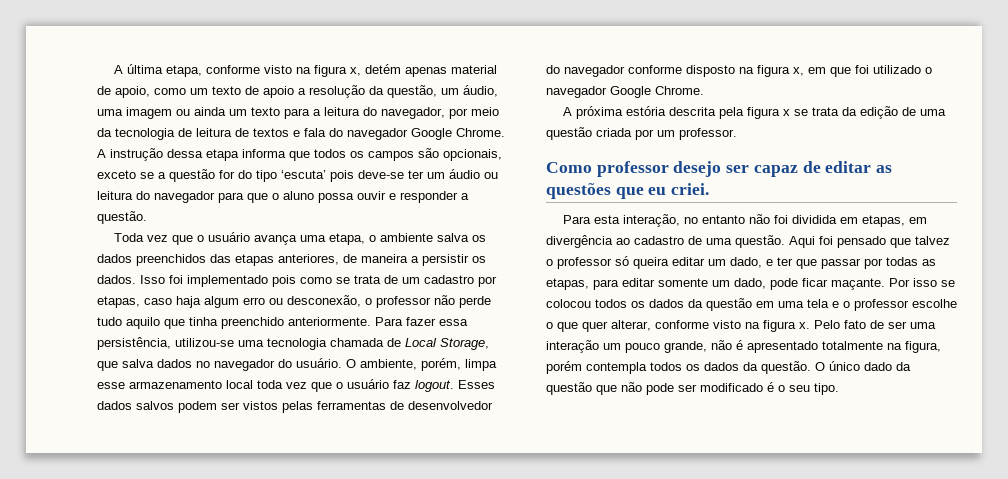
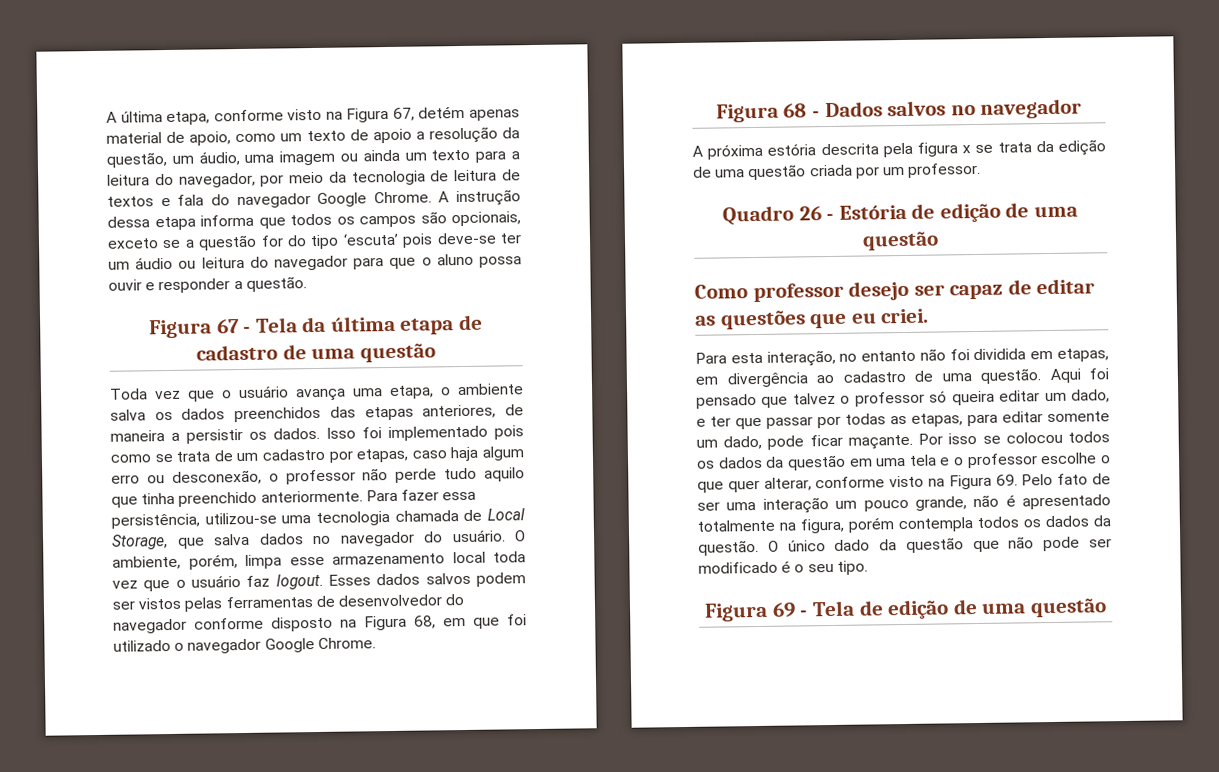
[314,65,362,77] figura x, -> [346,107,415,123] Figura 67,
(147, 217) none -> [149,314,483,339] [196,343,436,363] // Figura 67 - Tela da última etapa de cadastro de uma questão
[757,65,804,77] figura x, -> [364,615,436,631] Figura 68,
(704, 90) none -> [715,98,1083,123] // Figura 68 - Dados salvos no navegador
(737, 134) none -> [722,202,1078,226] [862,231,939,251] // Quadro 26 - Estória de edição de uma questão
[763,320,810,332] figura x. -> [948,474,1018,490] Figura 69.
(839, 389) none -> [704,598,1107,622] // Figura 69 - Tela de edição de uma questão

